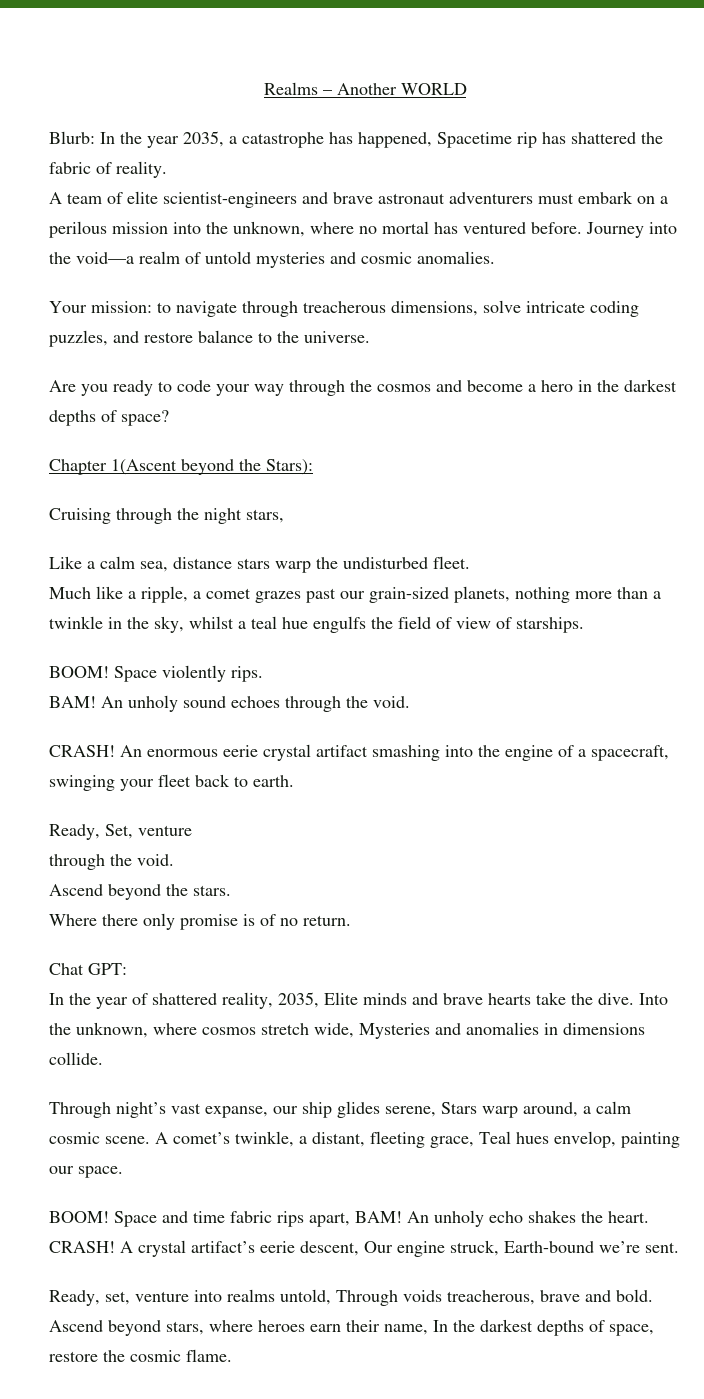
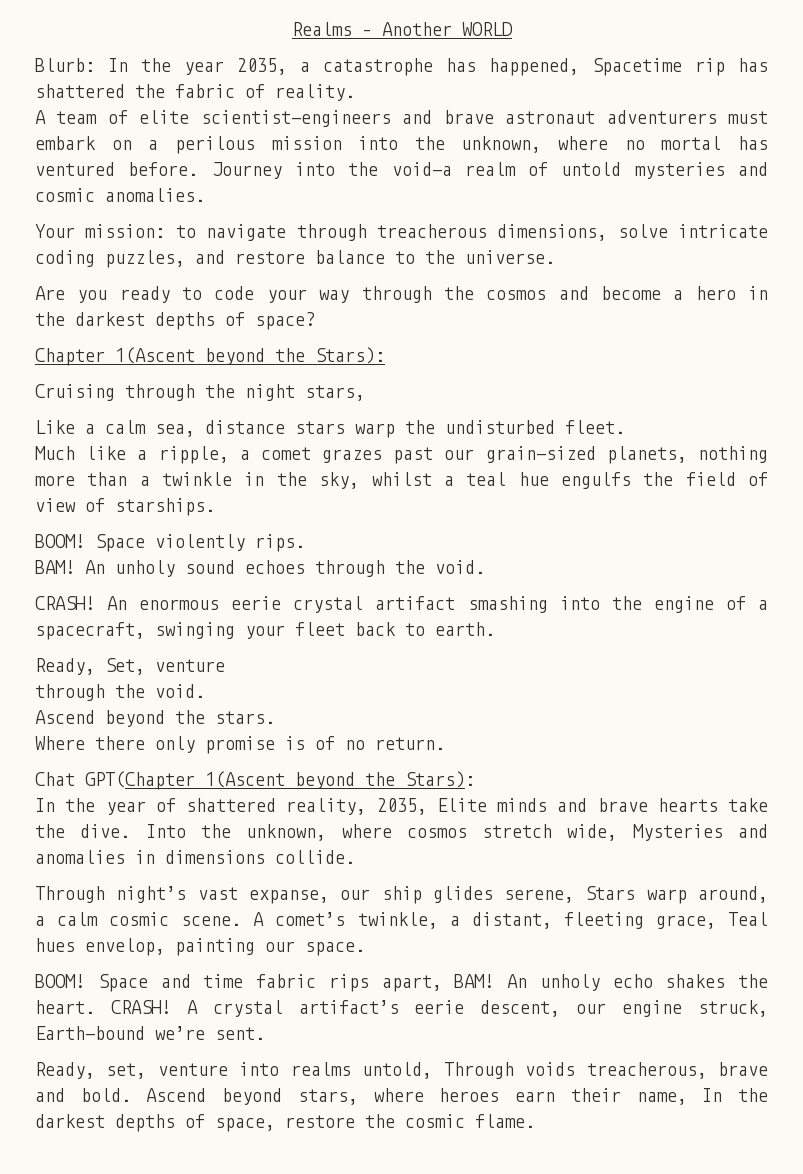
[88,963,127,975] GPT: -> [85,771,475,790] GPT(Chapter 1(Ascent beyond the Stars):
[364,1241,393,1253] Our -> [576,1003,607,1014] our

